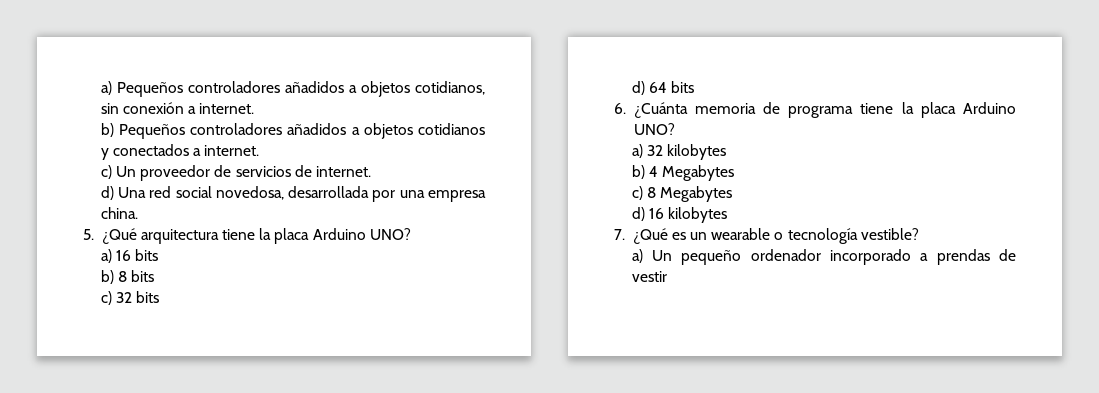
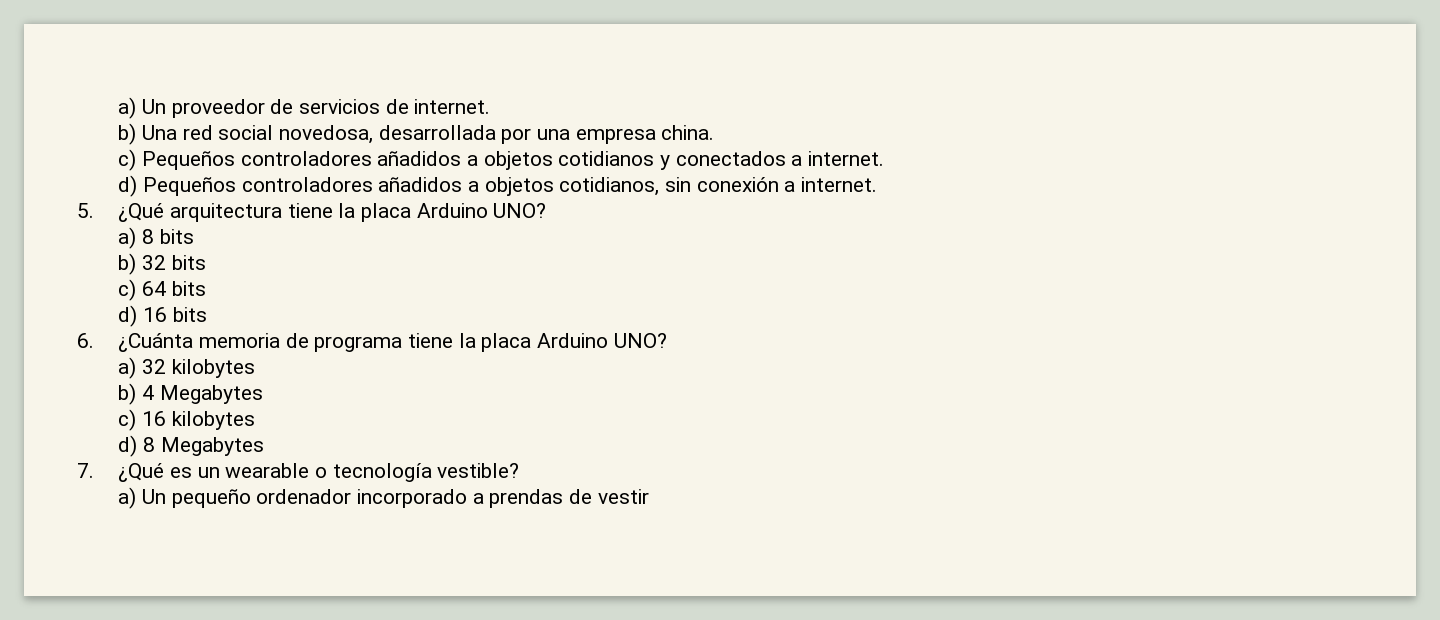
[100,81,112,95] a) -> [118,97,491,119] [118,123,715,145] [118,149,885,171] [118,175,138,197] a) Un proveedor de servicios de internet. // b) Una red social novedosa, desarrollada por una empresa china. // c) Pequeños controladores añadidos a objetos cotidianos y conectados a internet. // d)
[100,123,486,139] [100,144,260,160] [100,165,371,181] [100,186,486,202] [100,207,138,219] // b) Pequeños controladores añadidos a objetos cotidianos y conectados a internet. // c) Un proveedor de servicios de internet. // d) Una red social novedosa, desarrollada por una empresa china. -> (878, 184) none
[116,250,132,261] 16 -> [141,229,154,244] 8
[118,271,128,282] 8 -> [141,255,166,270] 32
[116,292,133,303] 32 -> [141,281,166,296] 64
[649,82,668,93] 64 -> [142,307,167,322] 16
(643, 193) none -> [141,411,255,430] [118,435,138,457] 16 kilobytes // d)
[631,207,728,223] // d) 16 kilobytes -> (264, 446) none

